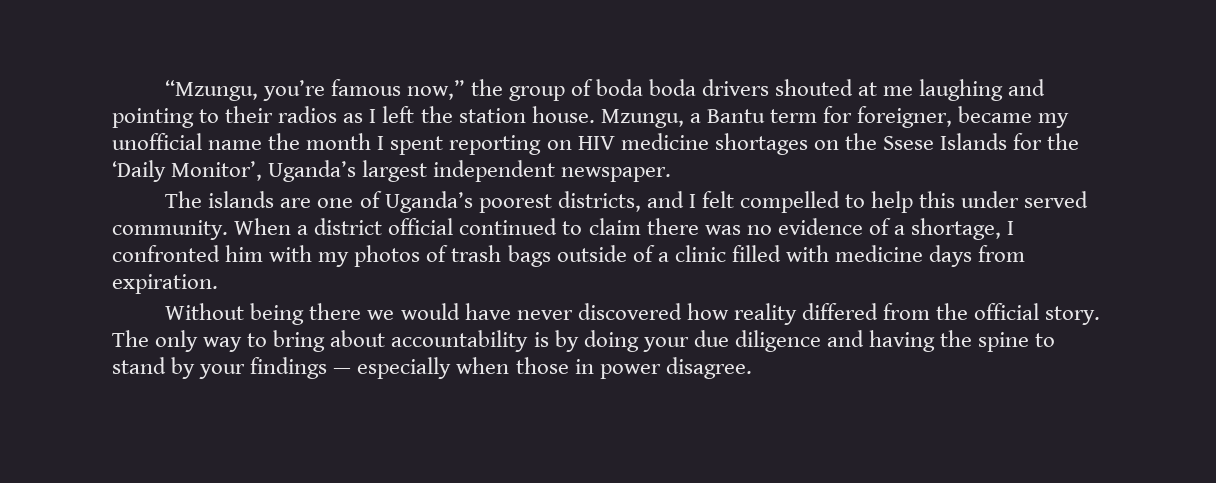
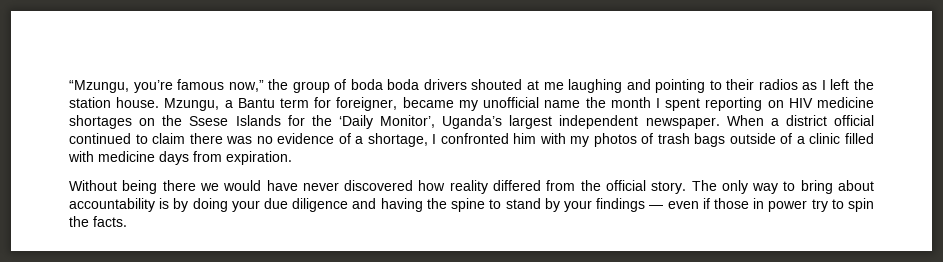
[165,191,1089,213] [112,220,228,240] // The islands are one of Uganda’s poorest districts, and I felt compelled to help this under served community. -> (720, 123) none
[357,357,510,379] especially when -> [667,198,710,209] even if
[665,357,752,379] disagree. -> [811,198,875,212] [69,216,127,227] try to spin the facts.

